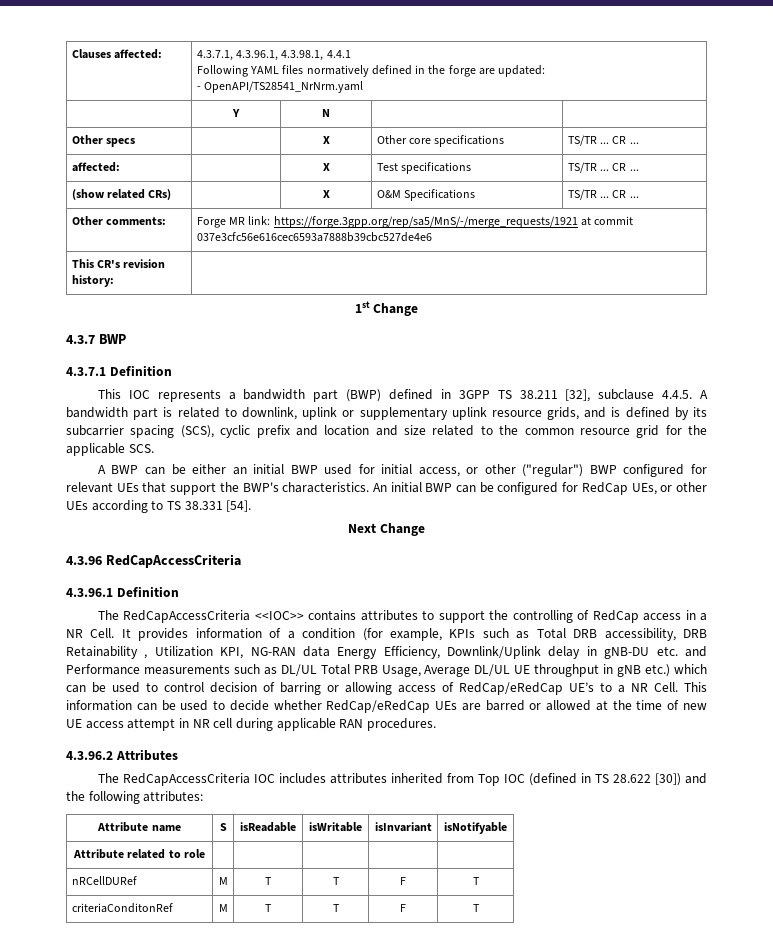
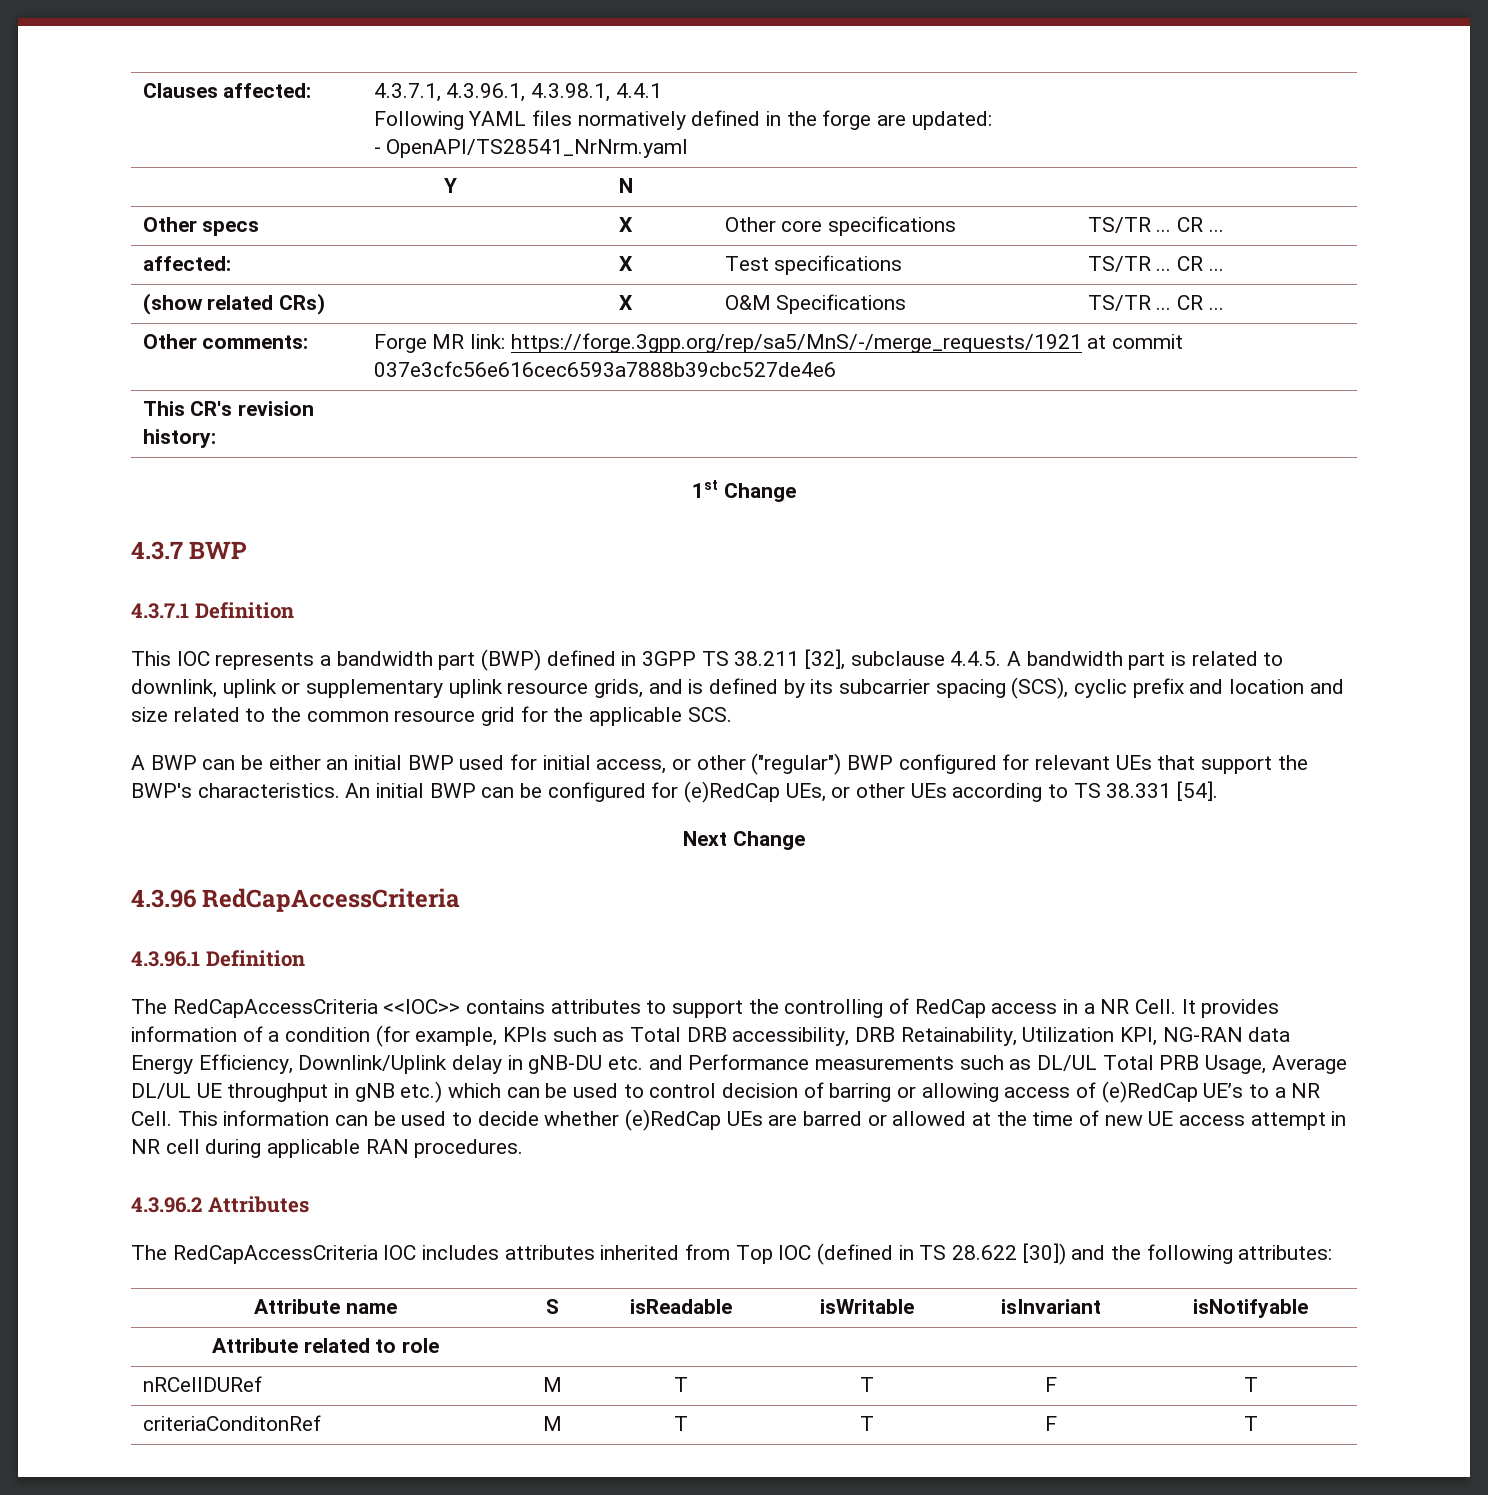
[581,482,628,495] RedCap -> [684,781,781,803] (e)RedCap
[66,646,148,659] Retainability , -> [900,1027,1017,1046] Retainability,
[459,682,563,695] RedCap/eRedCap -> [1101,1081,1198,1103] (e)RedCap
[326,700,431,713] RedCap/eRedCap -> [625,1109,722,1131] (e)RedCap

